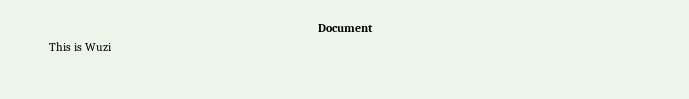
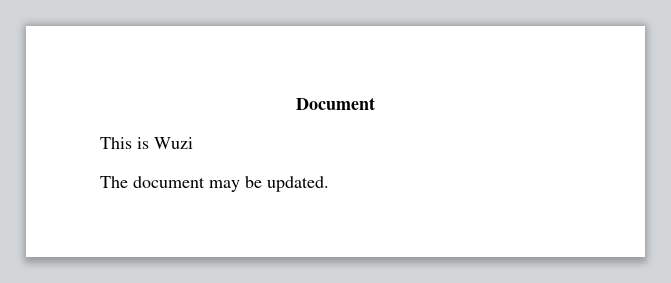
(113, 47) none -> [100,176,329,192] // The document may be updated.

